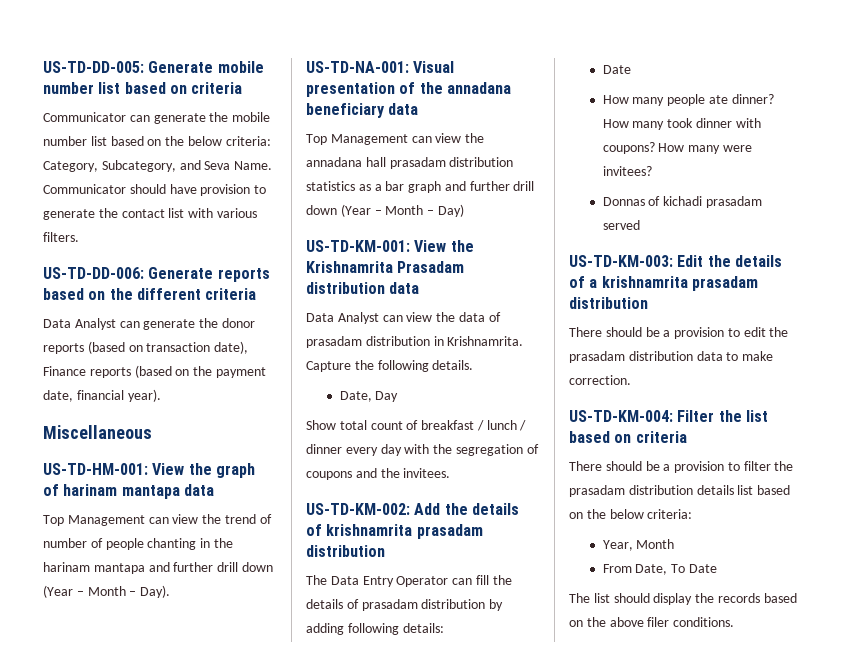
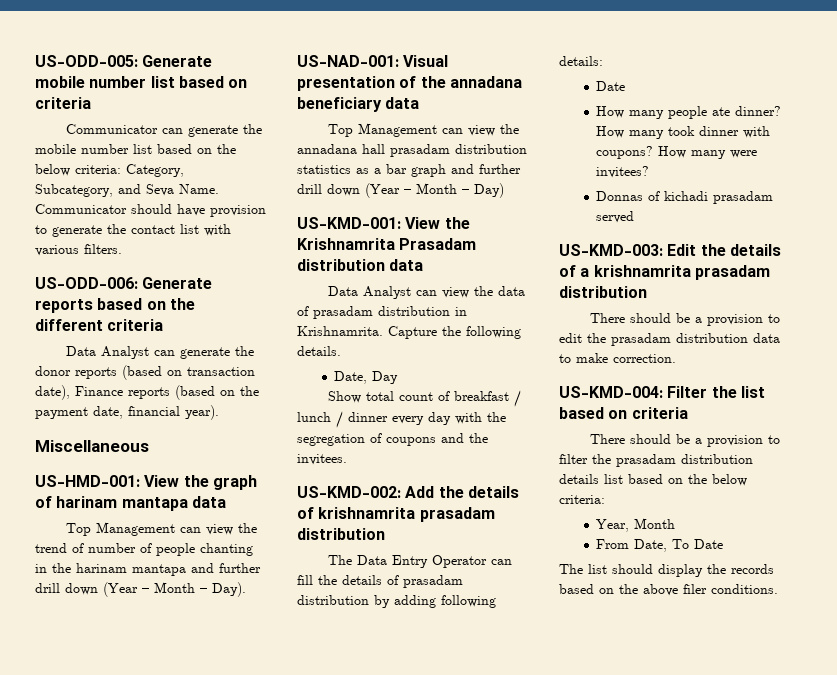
[43,61,144,73] US-TD-DD-005: -> [35,55,138,67] US-ODD-005:
[43,267,144,279] US-TD-DD-006: -> [35,277,138,289] US-ODD-006:
[43,463,148,475] US-TD-HM-001: -> [35,475,140,487] US-HMD-001:
[306,61,409,73] US-TD-NA-001: -> [297,55,399,67] US-NAD-001:
[306,240,410,252] US-TD-KM-001: -> [297,217,401,229] US-KMD-001:
[306,503,410,515] US-TD-KM-002: -> [297,486,401,498] US-KMD-002:
[569,255,673,267] US-TD-KM-003: -> [559,244,663,256] US-KMD-003:
[569,410,673,422] US-TD-KM-004: -> [559,386,663,398] US-KMD-004:

